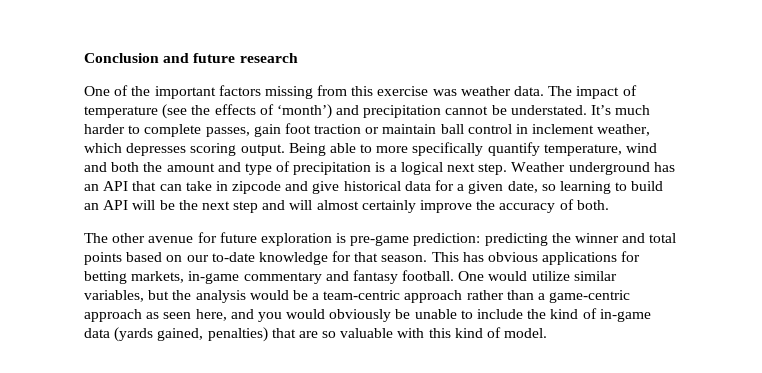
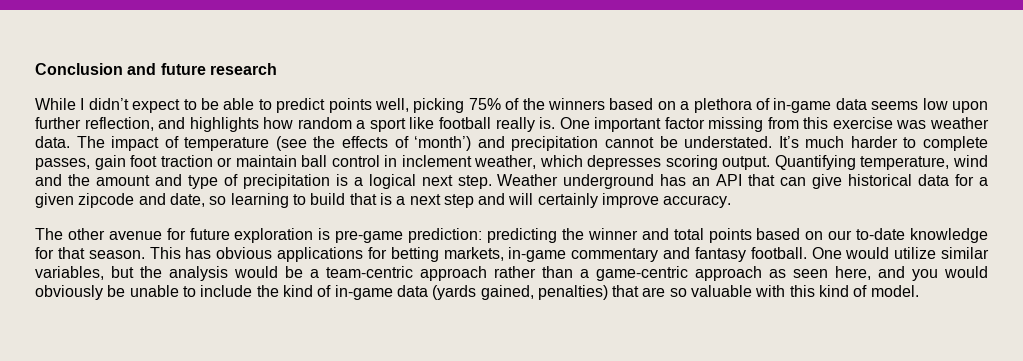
[84,85,261,99] One of the important factors -> [35,98,988,113] [35,117,705,132] While I didn’t expect to be able to predict points well, picking 75% of the winners based on a plethora of in-game data seems low upon further reflection, and highlights how random a sport like football really is. One important factor
[288,142,540,156] Being able to more specifically quantify -> [774,155,856,170] Quantifying
[111,162,140,172] both -> (62, 180) none
[185,181,309,194] take in zipcode and -> (807, 181) none
(504, 187) none -> [78,193,166,208] zipcode and
[84,200,198,210] an API will be the -> [349,193,406,205] that is a
[316,200,359,210] almost -> (534, 199) none
[476,199,609,213] the accuracy of both. -> [663,195,732,208] accuracy.

